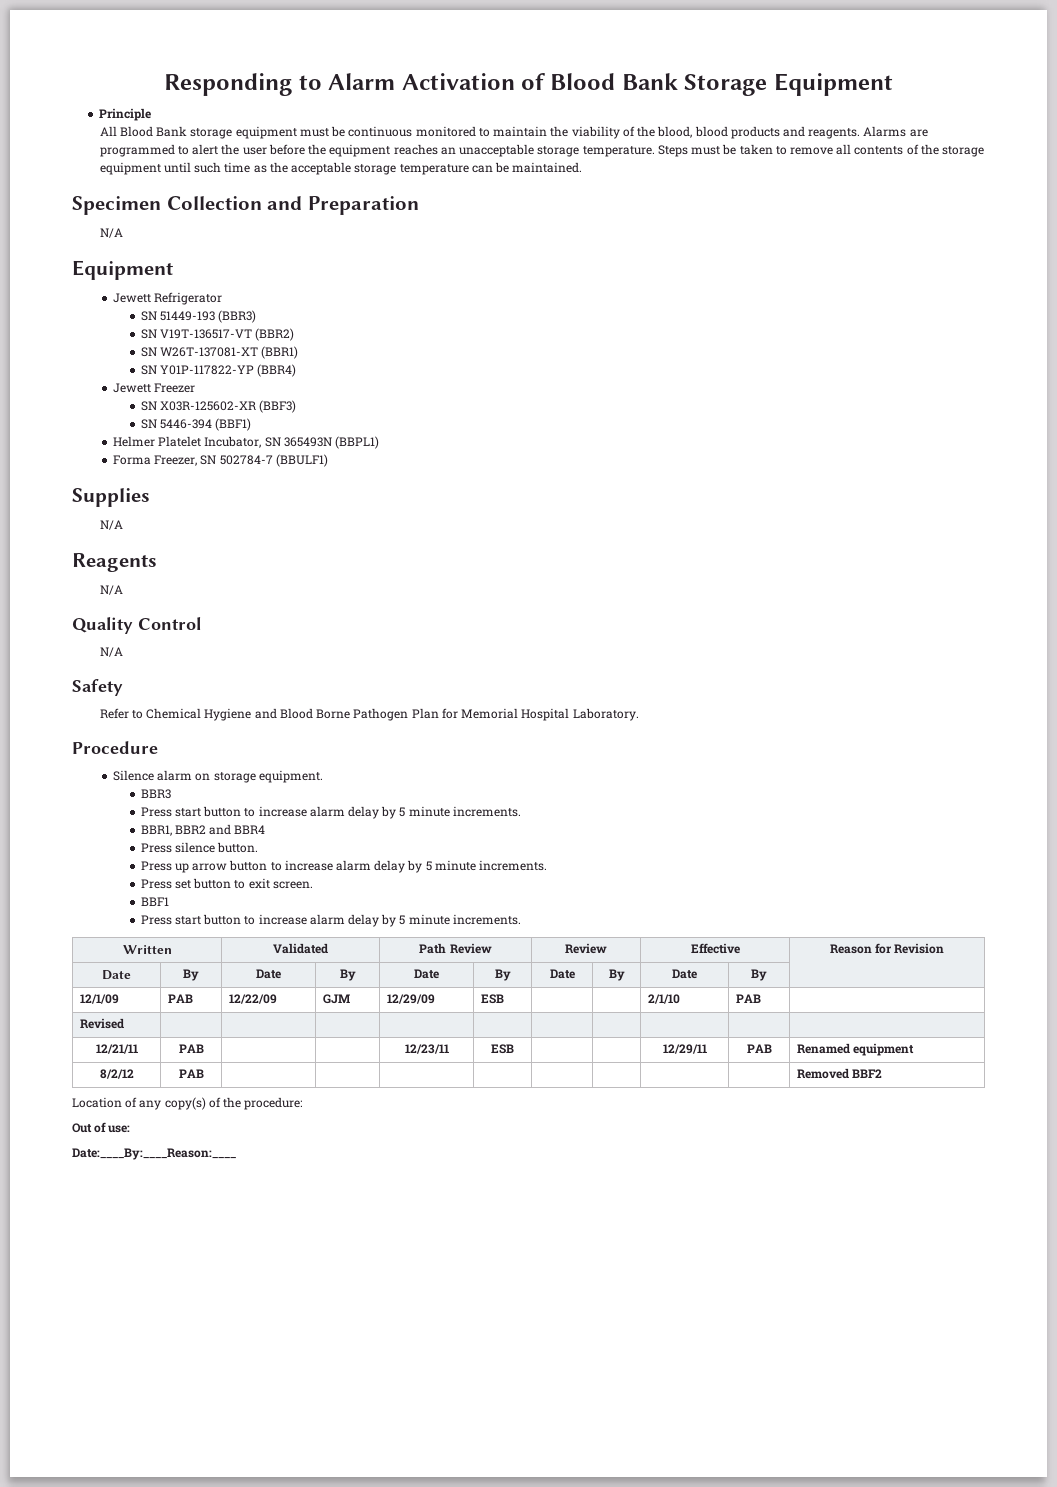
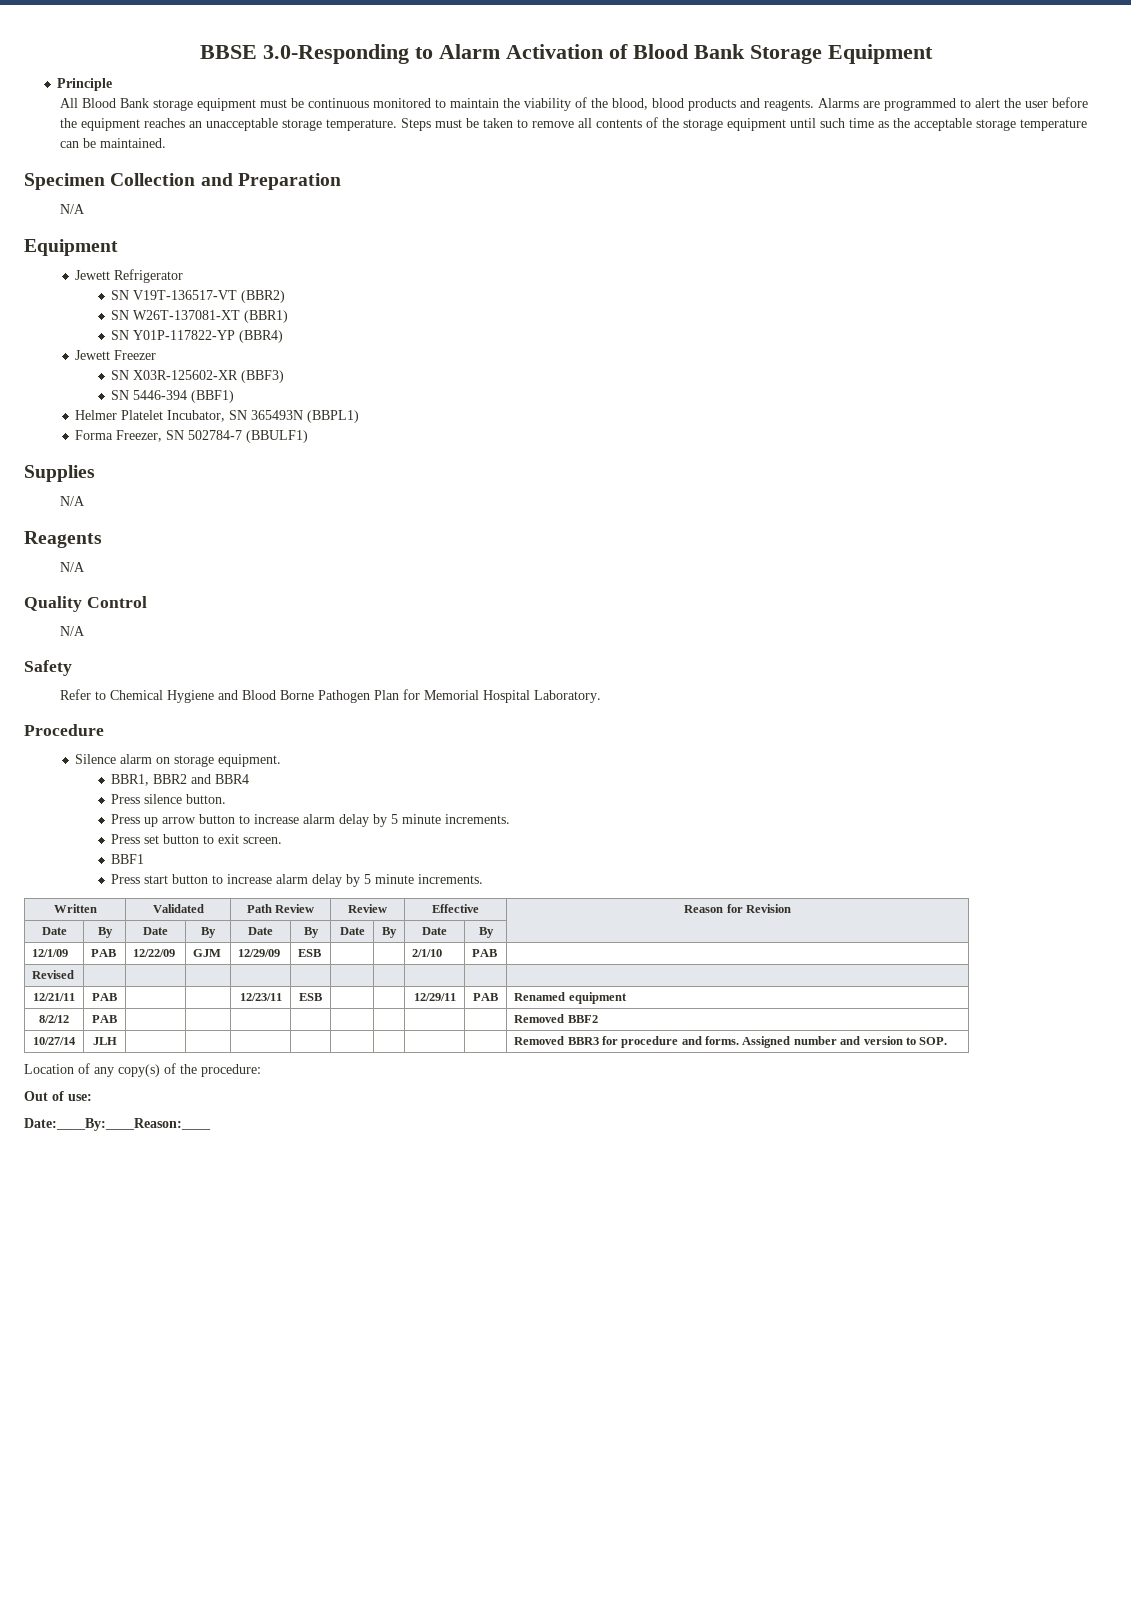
[164,73,293,96] Responding -> [199,44,409,64] BBSE 3.0-Responding
[140,310,257,323] // SN 51449-193 (BBR3) -> (184, 276) none
[140,789,171,799] [140,806,521,819] // BBR3 // Press start button to increase alarm delay by 5 minute increments. -> (282, 760) none
(883, 1073) none -> [33,1037,76,1045] [92,1037,117,1045] [514,1036,948,1048] // 10/27/14 | JLH | | | | | | | | | Removed BBR3 for procedure and forms. Assigned number and version to SOP.

